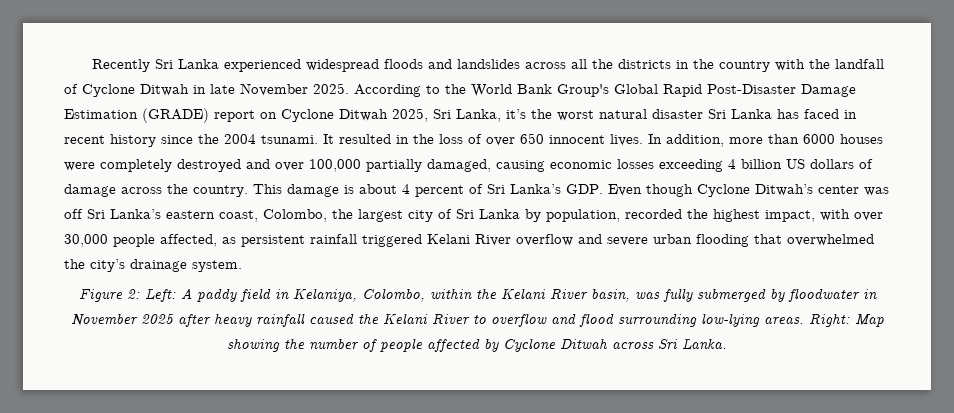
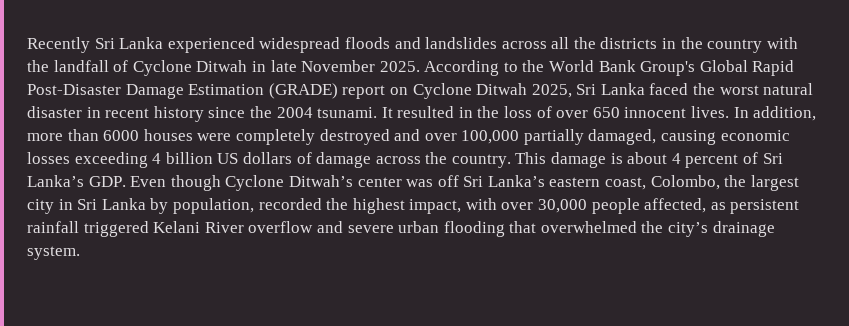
[456,109,526,122] Lanka, it’s -> [600,83,689,95] Lanka faced
[708,109,839,119] Sri Lanka has faced -> (82, 112) none
[438,209,452,219] of -> [58,199,73,210] in
[78,288,877,302] [70,313,884,327] [227,338,727,352] // Figure 2: Left: A paddy field in Kelaniya, Colombo, within the Kelani River basin, was fully submerged by floodwater in November 2025 after heavy rainfall caused the Kelani River to overflow and flood surrounding low-lying areas. Right: Map showing the number of people affected by Cyclone Ditwah across Sri Lanka. -> (80, 253) none

